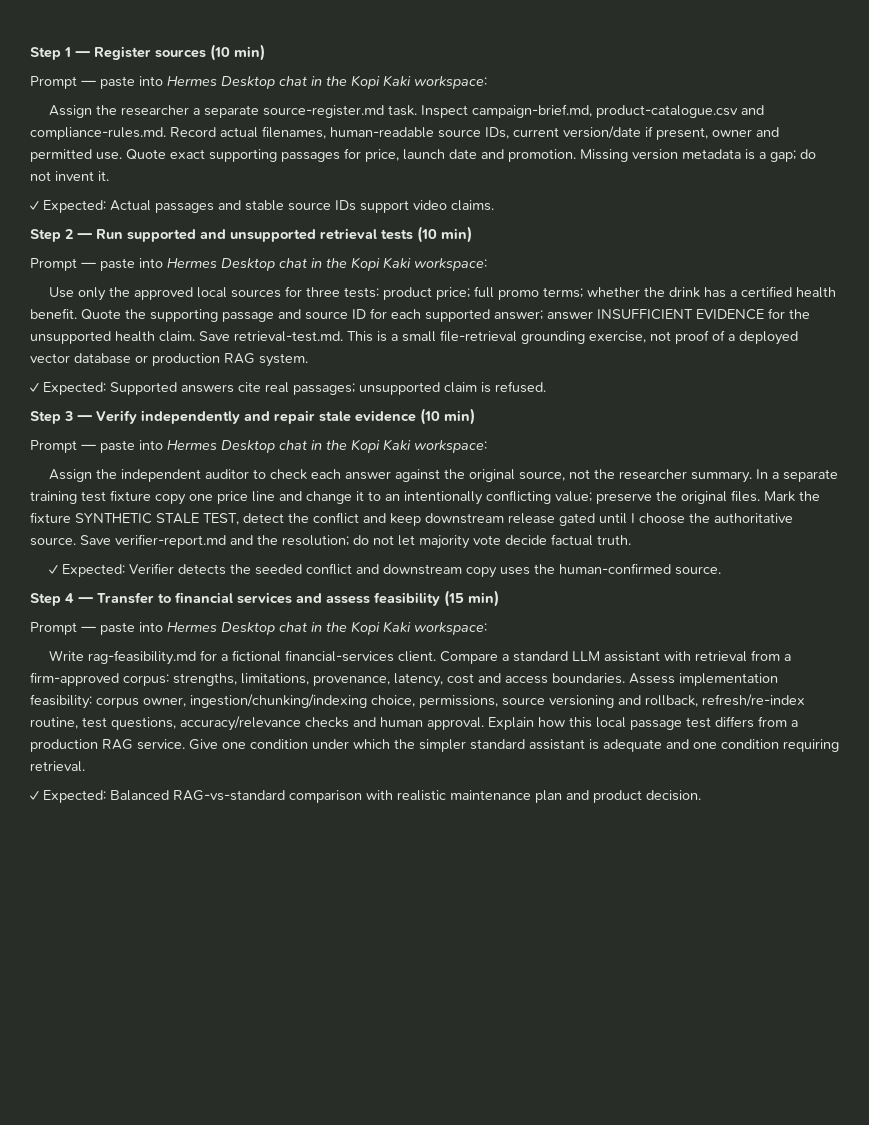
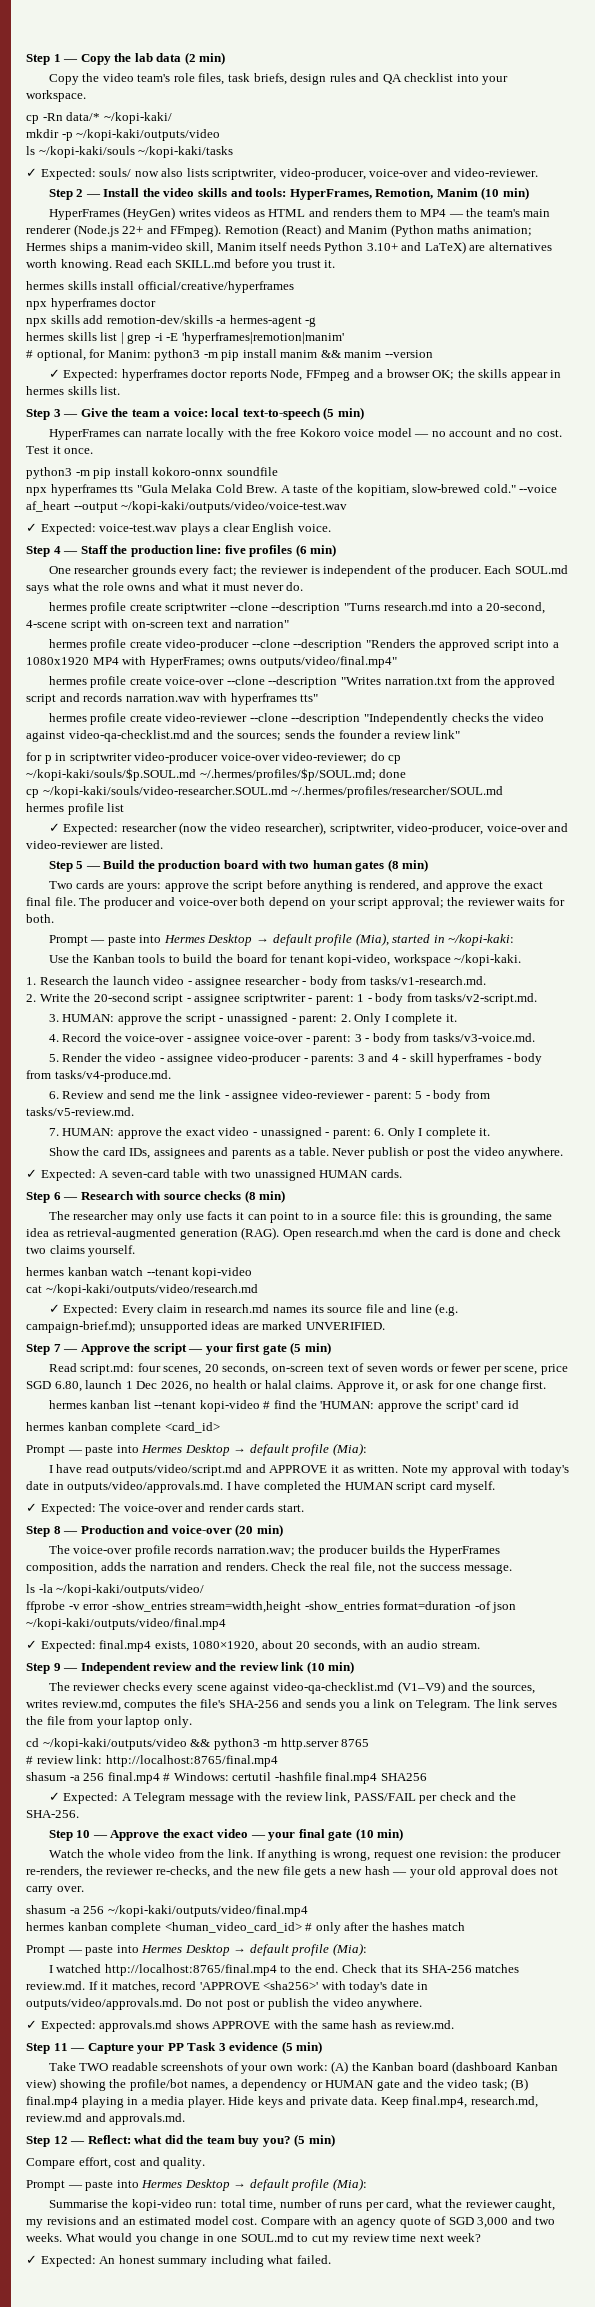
[94,44,265,61] [30,76,487,89] [49,104,765,118] [30,126,779,140] [30,148,816,162] [30,171,109,181] [30,200,494,213] [30,226,472,243] [30,258,487,271] [49,286,837,301] [30,308,810,322] [30,330,798,345] [30,353,308,367] [30,381,546,395] [30,408,475,425] [30,440,487,453] [49,469,839,483] [30,490,820,505] [30,512,793,526] [30,534,631,549] [49,563,722,578] [30,590,499,607] [30,622,487,635] [49,650,792,665] [30,672,778,687] [30,694,805,709] [30,716,798,731] [30,739,839,752] [30,761,85,772] [30,790,701,803] Register sources (10 min) // Prompt — paste into Hermes Desktop chat in the Kopi Kaki workspace: // Assign the researcher a separate source-register.md task. Inspect campaign-brief.md, product-catalogue.csv and compliance-rules.md. Record actual filenames, human-readable source IDs, current version/date if present, owner and permitted use. Quote exact supporting passages for price, launch date and promotion. Missing version metadata is a gap; do not invent it. // ✓ Expected: Actual passages and stable source IDs support video claims. // Step 2 — Run supported and unsupported retrieval tests (10 min) // Prompt — paste into Hermes Desktop chat in the Kopi Kaki workspace: // Use only the approved local sources for three tests: product price; full promo terms; whether the drink has a certified health benefit. Quote the supporting passage and source ID for each supported answer; answer INSUFFICIENT EVIDENCE for the unsupported health claim. Save retrieval-test.md. This is a small file-retrieval grounding exercise, not proof of a deployed vector database or production RAG system. // ✓ Expected: Supported answers cite real passages; unsupported claim is refused. // Step 3 — Verify independently and repair stale evidence (10 min) // Prompt — paste into Hermes Desktop chat in the Kopi Kaki workspace: // Assign the independent auditor to check each answer against the original source, not the researcher summary. In a separate training test fixture copy one price line and change it to an intentionally conflicting value; preserve the original files. Mark the fixture SYNTHETIC STALE TEST, detect the conflict and keep downstream release gated until I choose the authoritative source. Save verifier-report.md and the resolution; do not let majority vote decide factual truth. // ✓ Expected: Verifier detects the seeded conflict and downstream copy uses the human-confirmed source. // Step 4 — Transfer to financial services and assess feasibility (15 min) // Prompt — paste into Hermes Desktop chat in the Kopi Kaki workspace: // Write rag-feasibility.md for a fictional financial-services client. Compare a standard LLM assistant with retrieval from a firm-approved corpus: strengths, limitations, provenance, latency, cost and access boundaries. Assess implementation feasibility: corpus owner, ingestion/chunking/indexing choice, permissions, source versioning and rollback, refresh/re-index routine, test questions, accuracy/relevance checks and human approval. Explain how this local passage test differs from a production RAG service. Give one condition under which the simpler standard assistant is adequate and one condition requiring retrieval. // ✓ Expected: Balanced RAG-vs-standard comparison with realistic maintenance plan and product decision. -> [80,52,226,65] [48,73,509,85] [26,90,86,102] [26,112,172,124] [26,129,221,141] [26,146,234,158] [26,168,539,180] [48,187,529,200] [48,207,551,220] [26,224,532,237] [26,241,552,254] [26,259,336,271] [26,281,294,293] [26,298,157,310] [26,315,317,327] [26,332,344,344] [26,349,433,361] [48,369,562,381] [26,386,121,395] [26,407,364,420] [48,428,562,440] [26,446,94,454] [26,467,278,479] [26,484,558,496] [26,501,348,513] [26,523,331,535] [26,544,337,557] [48,565,568,577] [26,582,304,594] [48,602,546,614] [26,619,290,631] [48,639,559,651] [26,656,397,668] [48,676,556,688] [26,693,319,705] [48,713,544,725] [26,730,461,742] [26,752,402,764] [26,768,407,781] [26,786,504,798] [26,803,125,815] [48,822,569,835] [26,840,164,849] [48,859,429,872] [48,880,544,892] [26,897,565,909] [26,914,54,923] [48,933,515,946] [48,954,522,966] [26,976,486,988] [26,993,538,1005] [48,1013,457,1025] [48,1033,535,1045] [48,1053,543,1065] [26,1070,171,1082] [48,1090,490,1102] [26,1107,134,1116] [48,1127,491,1139] [48,1147,564,1159] [26,1169,402,1181] [26,1190,286,1203] [48,1211,553,1223] [26,1227,561,1240] [26,1245,136,1257] [26,1267,253,1279] [26,1284,258,1296] [48,1303,459,1316] [26,1320,385,1333] [26,1342,331,1355] [48,1363,568,1375] [26,1380,547,1392] [48,1400,519,1412] [26,1422,220,1434] [26,1443,367,1456] [48,1464,569,1476] [26,1481,496,1493] [26,1503,304,1515] [26,1524,283,1537] [48,1545,500,1557] [26,1562,512,1574] [26,1584,205,1596] [26,1601,517,1613] [26,1618,226,1630] [26,1640,480,1652] [26,1661,355,1674] [48,1681,536,1694] [26,1699,557,1711] [26,1716,192,1728] [26,1738,370,1750] [26,1755,278,1767] [26,1772,427,1784] [48,1792,516,1804] [26,1810,79,1818] [48,1828,404,1841] [48,1849,561,1861] [26,1866,558,1878] [26,1886,84,1895] [26,1905,308,1917] [26,1922,465,1934] [26,1943,367,1956] [48,1964,520,1976] [26,1981,429,1993] [26,1998,423,2010] [26,2020,455,2032] [26,2041,323,2054] [48,2061,558,2074] [26,2078,529,2091] [26,2096,538,2108] [26,2113,186,2125] [26,2134,335,2147] [26,2157,206,2169] [26,2178,367,2191] [48,2199,556,2211] [26,2216,556,2228] [26,2233,482,2245] [26,2255,331,2267] Copy the lab data (2 min) // Copy the video team's role files, task briefs, design rules and QA checklist into your workspace. // cp -Rn data/* ~/kopi-kaki/ // mkdir -p ~/kopi-kaki/outputs/video // ls ~/kopi-kaki/souls ~/kopi-kaki/tasks // ✓ Expected: souls/ now also lists scriptwriter, video-producer, voice-over and video-reviewer. // Step 2 — Install the video skills and tools: HyperFrames, Remotion, Manim (10 min) // HyperFrames (HeyGen) writes videos as HTML and renders them to MP4 — the team's main renderer (Node.js 22+ and FFmpeg). Remotion (React) and Manim (Python maths animation; Hermes ships a manim-video skill, Manim itself needs Python 3.10+ and LaTeX) are alternatives worth knowing. Read each SKILL.md before you trust it. // hermes skills install official/creative/hyperframes // npx hyperframes doctor // npx skills add remotion-dev/skills -a hermes-agent -g // hermes skills list | grep -i -E 'hyperframes|remotion|manim' // # optional, for Manim: python3 -m pip install manim && manim --version // ✓ Expected: hyperframes doctor reports Node, FFmpeg and a browser OK; the skills appear in hermes skills list. // Step 3 — Give the team a voice: local text-to-speech (5 min) // HyperFrames can narrate locally with the free Kokoro voice model — no account and no cost. Test it once. // python3 -m pip install kokoro-onnx soundfile // npx hyperframes tts "Gula Melaka Cold Brew. A taste of the kopitiam, slow-brewed cold." --voice af_heart --output ~/kopi-kaki/outputs/video/voice-test.wav // ✓ Expected: voice-test.wav plays a clear English voice. // Step 4 — Staff the production line: five profiles (6 min) // One researcher grounds every fact; the reviewer is independent of the producer. Each SOUL.md says what the role owns and what it must never do. // hermes profile create scriptwriter --clone --description "Turns research.md into a 20-second, 4-scene script with on-screen text and narration" // hermes profile create video-producer --clone --description "Renders the approved script into a 1080x1920 MP4 with HyperFrames; owns outputs/video/final.mp4" // hermes profile create voice-over --clone --description "Writes narration.txt from the approved script and records narration.wav with hyperframes tts" // hermes profile create video-reviewer --clone --description "Independently checks the video against video-qa-checklist.md and the sources; sends the founder a review link" // for p in scriptwriter video-producer voice-over video-reviewer; do cp ~/kopi-kaki/souls/$p.SOUL.md ~/.hermes/profiles/$p/SOUL.md; done // cp ~/kopi-kaki/souls/video-researcher.SOUL.md ~/.hermes/profiles/researcher/SOUL.md // hermes profile list // ✓ Expected: researcher (now the video researcher), scriptwriter, video-producer, voice-over and video-reviewer are listed. // Step 5 — Build the production board with two human gates (8 min) // Two cards are yours: approve the script before anything is rendered, and approve the exact final file. The producer and voice-over both depend on your script approval; the reviewer waits for both. // Prompt — paste into Hermes Desktop → default profile (Mia), started in ~/kopi-kaki: // Use the Kanban tools to build the board for tenant kopi-video, workspace ~/kopi-kaki. // 1. Research the launch video - assignee researcher - body from tasks/v1-research.md. // 2. Write the 20-second script - assignee scriptwriter - parent: 1 - body from tasks/v2-script.md. // 3. HUMAN: approve the script - unassigned - parent: 2. Only I complete it. // 4. Record the voice-over - assignee voice-over - parent: 3 - body from tasks/v3-voice.md. // 5. Render the video - assignee video-producer - parents: 3 and 4 - skill hyperframes - body from tasks/v4-produce.md. // 6. Review and send me the link - assignee video-reviewer - parent: 5 - body from tasks/v5-review.md. // 7. HUMAN: approve the exact video - unassigned - parent: 6. Only I complete it. // Show the card IDs, assignees and parents as a table. Never publish or post the video anywhere. // ✓ Expected: A seven-card table with two unassigned HUMAN cards. // Step 6 — Research with source checks (8 min) // The researcher may only use facts it can point to in a source file: this is grounding, the same idea as retrieval-augmented generation (RAG). Open research.md when the card is done and check two claims yourself. // hermes kanban watch --tenant kopi-video // cat ~/kopi-kaki/outputs/video/research.md // ✓ Expected: Every claim in research.md names its source file and line (e.g. campaign-brief.md); unsupported ideas are marked UNVERIFIED. // Step 7 — Approve the script — your first gate (5 min) // Read script.md: four scenes, 20 seconds, on-screen text of seven words or fewer per scene, price SGD 6.80, launch 1 Dec 2026, no health or halal claims. Approve it, or ask for one change first. // hermes kanban list --tenant kopi-video # find the 'HUMAN: approve the script' card id // hermes kanban complete <card_id> // Prompt — paste into Hermes Desktop → default profile (Mia): // I have read outputs/video/script.md and APPROVE it as written. Note my approval with today's date in outputs/video/approvals.md. I have completed the HUMAN script card myself. // ✓ Expected: The voice-over and render cards start. // Step 8 — Production and voice-over (20 min) // The voice-over profile records narration.wav; the producer builds the HyperFrames composition, adds the narration and renders. Check the real file, not the success message. // ls -la ~/kopi-kaki/outputs/video/ // ffprobe -v error -show_entries stream=width,height -show_entries format=duration -of json ~/kopi-kaki/outputs/video/final.mp4 // ✓ Expected: final.mp4 exists, 1080×1920, about 20 seconds, with an audio stream. // Step 9 — Independent review and the review link (10 min) // The reviewer checks every scene against video-qa-checklist.md (V1–V9) and the sources, writes review.md, computes the file's SHA-256 and sends you a link on Telegram. The link serves the file from your laptop only. // cd ~/kopi-kaki/outputs/video && python3 -m http.server 8765 // # review link: http://localhost:8765/final.mp4 // shasum -a 256 final.mp4 # Windows: certutil -hashfile final.mp4 SHA256 // ✓ Expected: A Telegram message with the review link, PASS/FAIL per check and the SHA-256. // Step 10 — Approve the exact video — your final gate (10 min) // Watch the whole video from the link. If anything is wrong, request one revision: the producer re-renders, the reviewer re-checks, and the new file gets a new hash — your old approval does not carry over. // shasum -a 256 ~/kopi-kaki/outputs/video/final.mp4 // hermes kanban complete <human_video_card_id> # only after the hashes match // Prompt — paste into Hermes Desktop → default profile (Mia): // I watched http://localhost:8765/final.mp4 to the end. Check that its SHA-256 matches review.md. If it matches, record 'APPROVE <sha256>' with today's date in outputs/video/approvals.md. Do not post or publish the video anywhere. // ✓ Expected: approvals.md shows APPROVE with the same hash as review.md. // Step 11 — Capture your PP Task 3 evidence (5 min) // Take TWO readable screenshots of your own work: (A) the Kanban board (dashboard Kanban view) showing the profile/bot names, a dependency or HUMAN gate and the video task; (B) final.mp4 playing in a media player. Hide keys and private data. Keep final.mp4, research.md, review.md and approvals.md. // Step 12 — Reflect: what did the team buy you? (5 min) // Compare effort, cost and quality. // Prompt — paste into Hermes Desktop → default profile (Mia): // Summarise the kopi-video run: total time, number of runs per card, what the reviewer caught, my revisions and an estimated model cost. Compare with an agency quote of SGD 3,000 and two weeks. What would you change in one SOUL.md to cut my review time next week? // ✓ Expected: An honest summary including what failed.

